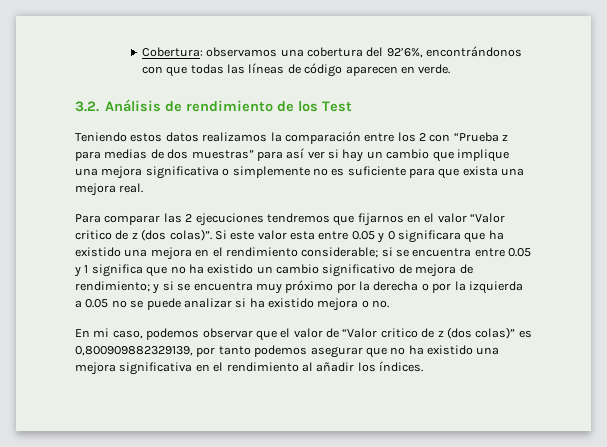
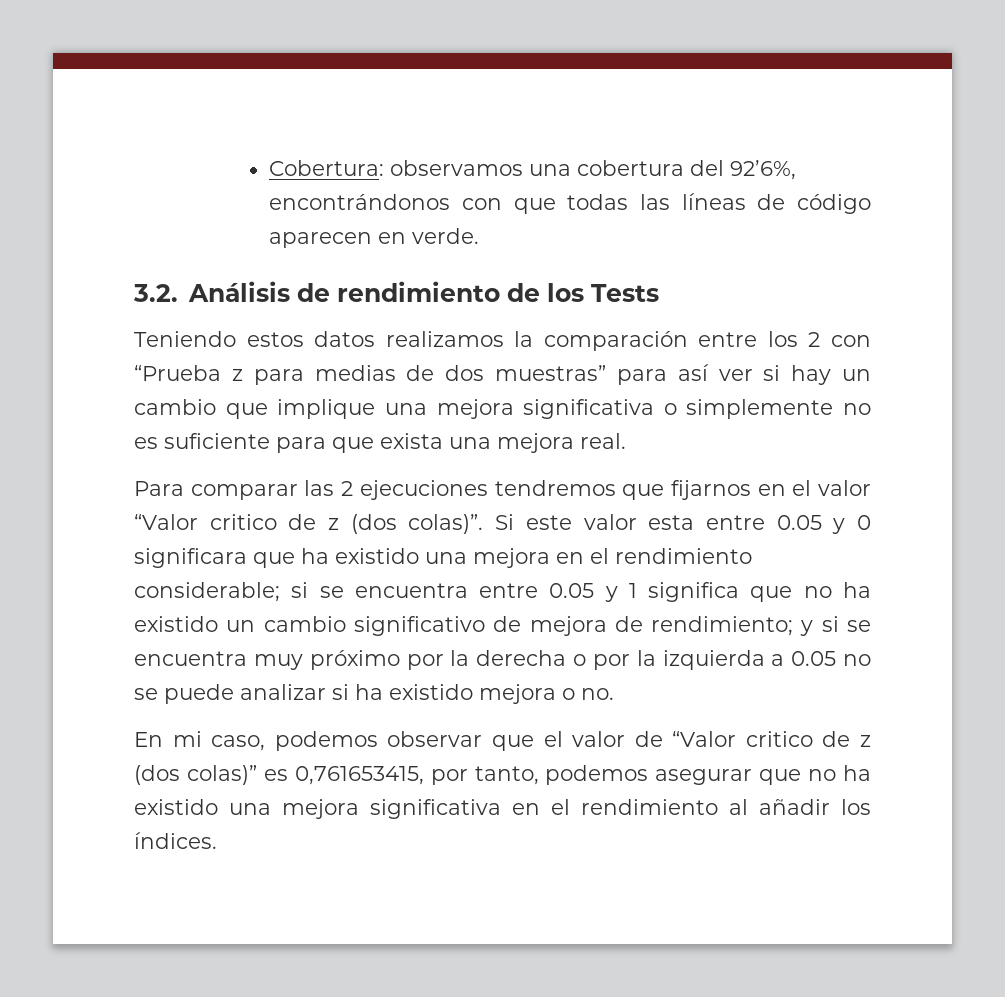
[322,101,353,112] Test -> [590,284,659,302] Tests
[75,346,251,357] 0,800909882329139, por tanto -> [294,766,539,785] 0,761653415, por tanto,

